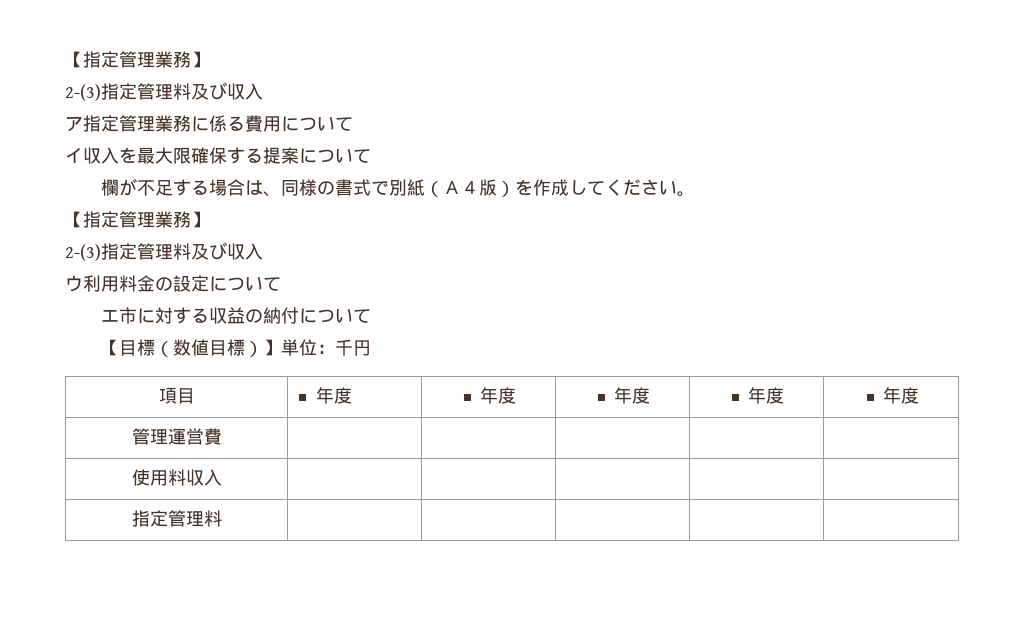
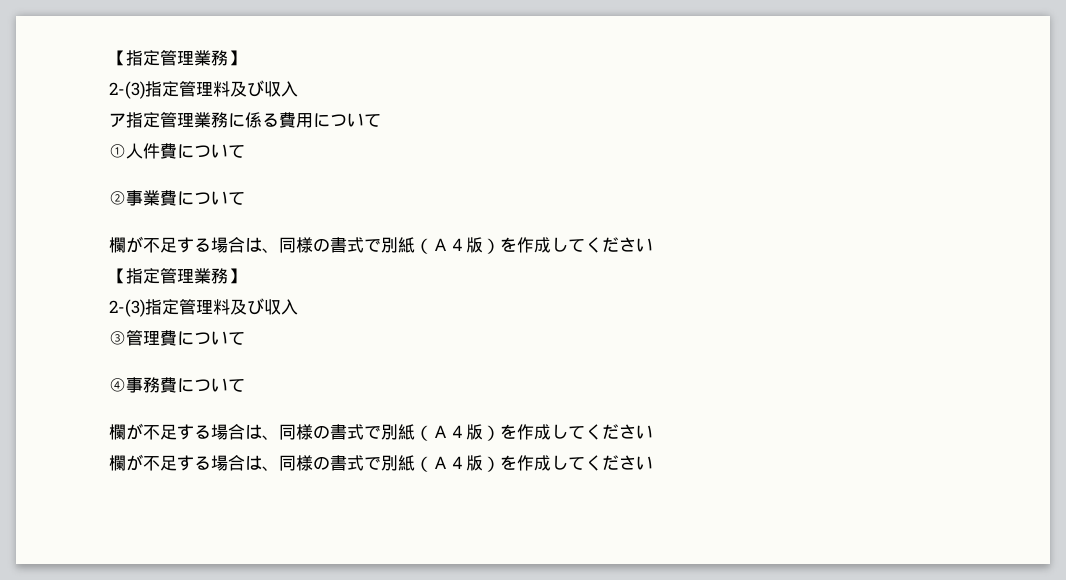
[65,147,299,164] イ収入を最大限確保する提案 -> [109,143,245,159] [109,190,177,206] ①人件費について // ②事業費
[677,191,696,197] 。 -> (653, 245) none
[65,275,281,292] [101,307,372,324] [101,339,372,357] [158,387,195,404] [315,387,352,404] [480,387,517,404] [614,387,651,404] [748,387,785,404] [882,387,919,404] [131,428,222,445] [131,469,222,486] [131,510,222,527] ウ利用料金の設定について // エ市に対する収益の納付について // 【目標（数値目標）】単位：千円 // 項目 | 年度 | 年度 | 年度 | 年度 | 年度 // 管理運営費 | | | | | // 使用料収入 | | | | | // 指定管理料 | | | | | -> [109,330,245,346] [109,377,245,393] [109,423,653,441] [109,454,653,472] ③管理費について // ④事務費について // 欄が不足する場合は、同様の書式で別紙（Ａ４版）を作成してください // 欄が不足する場合は、同様の書式で別紙（Ａ４版）を作成してください

